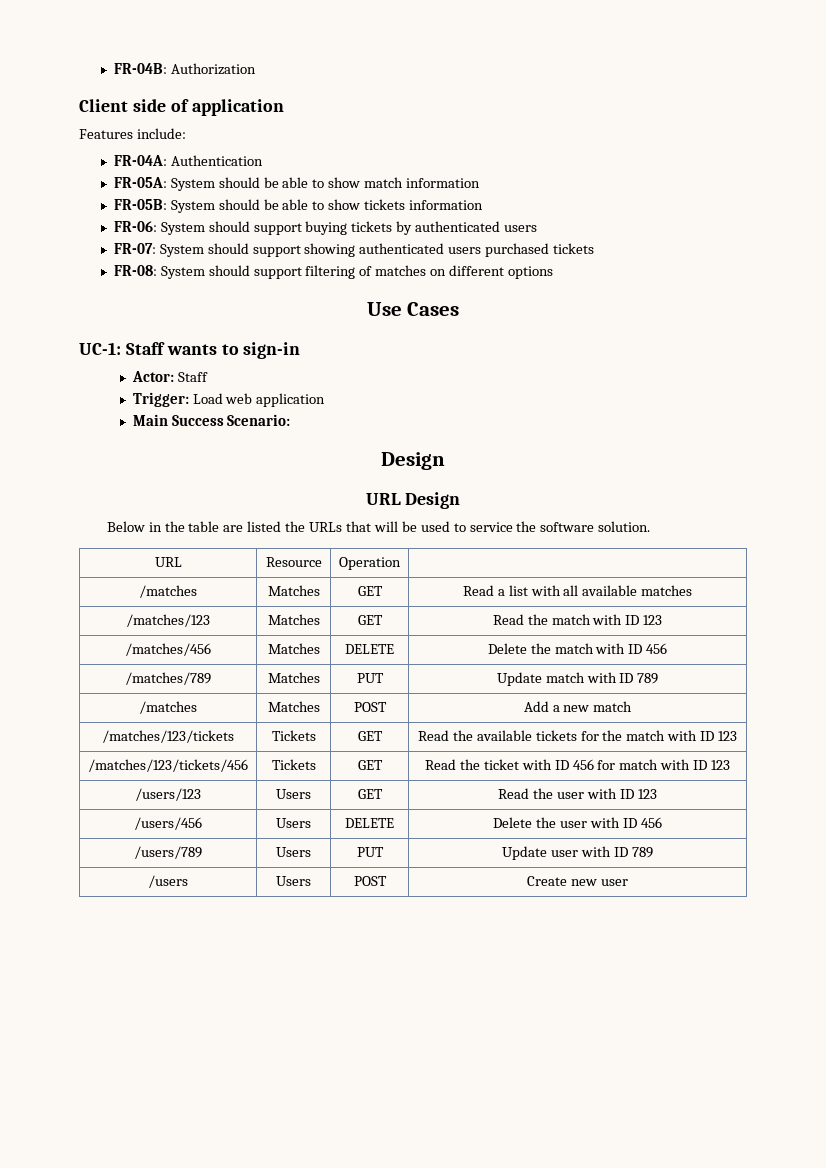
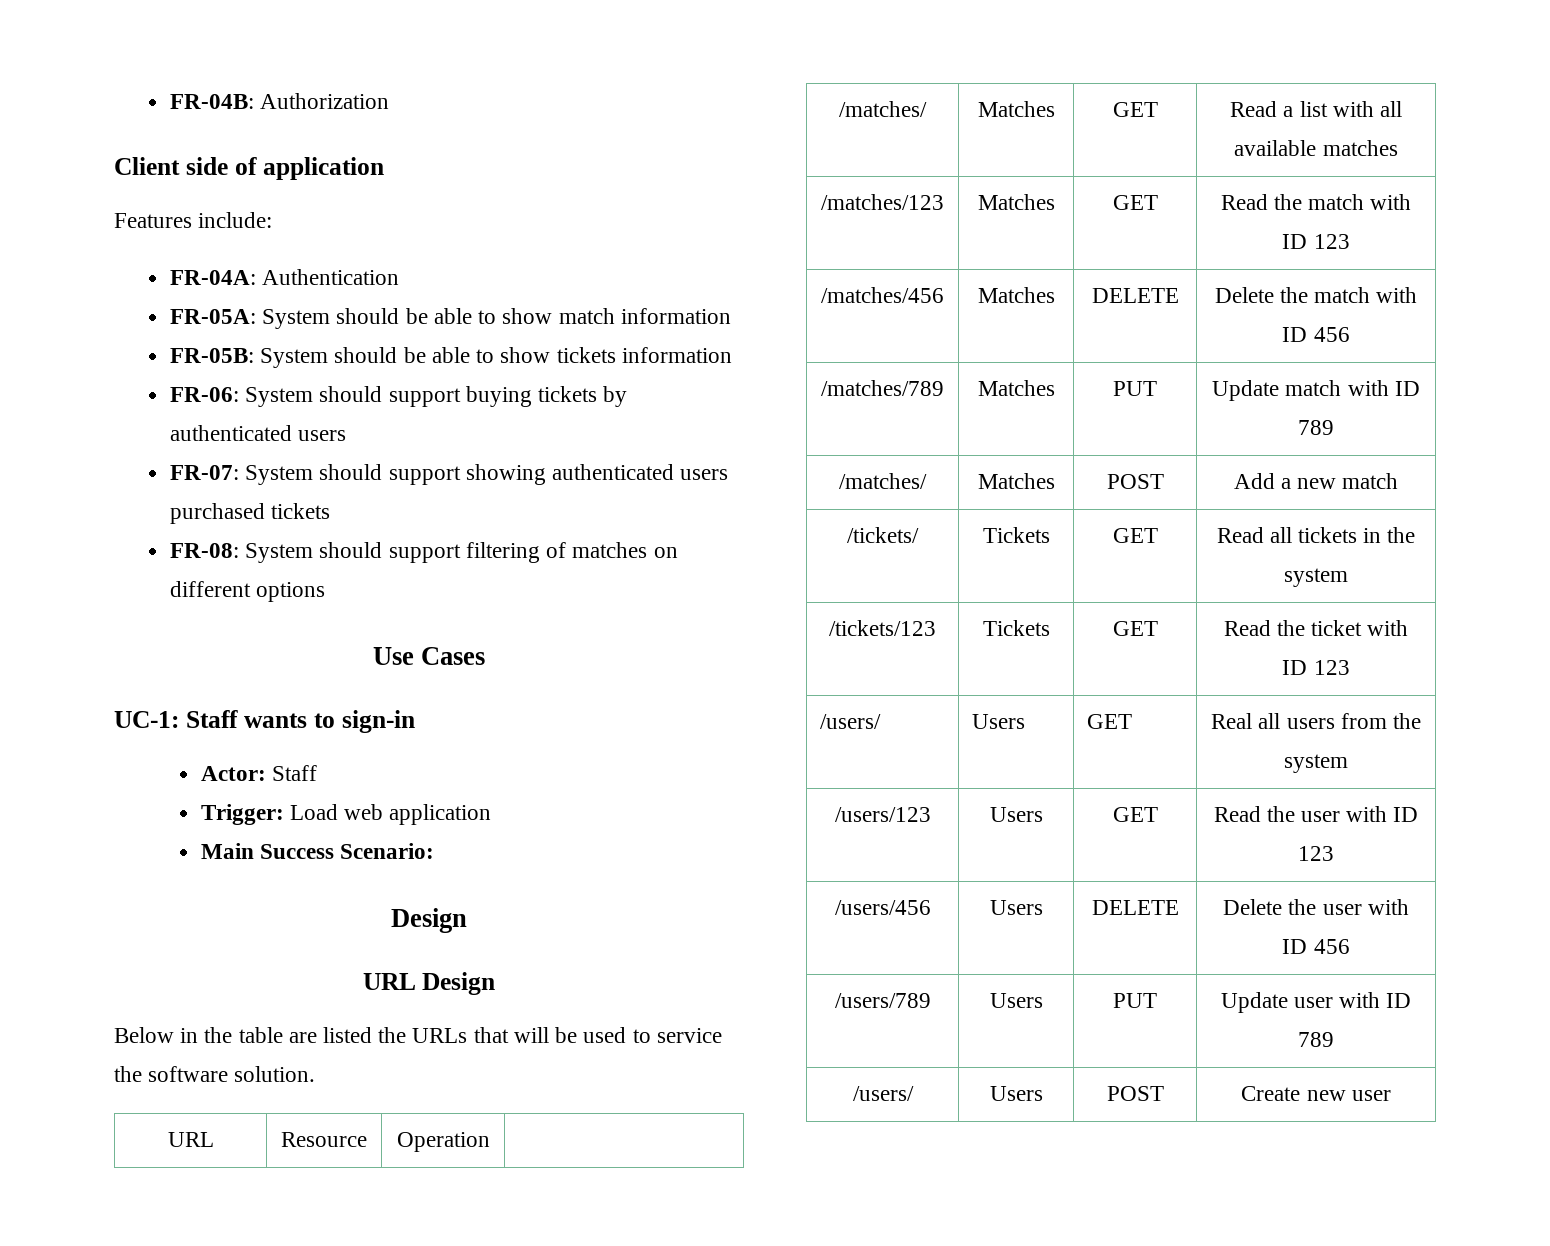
[139,585,197,598] /matches -> [839,101,927,117] /matches/
[139,701,197,714] /matches -> [839,473,927,489] /matches/
[102,730,234,743] [271,730,316,741] [357,731,383,741] [417,730,738,741] [88,759,248,772] /matches/123/tickets | Tickets | GET | Read the available tickets for the match with ID 123 // /matches/123/tickets/456 -> [847,527,919,543] [982,527,1050,543] [1112,528,1158,543] [1216,527,1416,543] [1284,568,1348,587] [829,620,936,636] /tickets/ | Tickets | GET | Read all tickets in the system // /tickets/123
[572,759,731,770] 456 for match with ID 123 -> [1313,660,1350,675] [820,714,882,729] [972,714,1026,729] [1087,714,1133,729] [1211,713,1421,729] [1284,754,1348,773] 123 // /users/ | Users | GET | Real all users from the system
[148,875,188,888] /users -> [852,1086,914,1101] /users/

